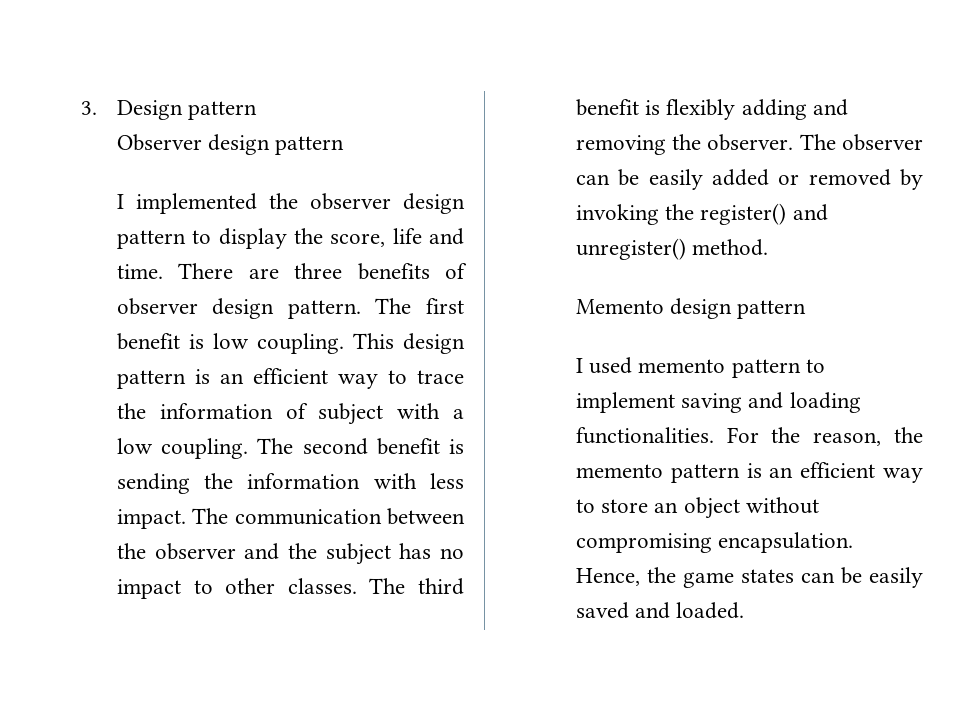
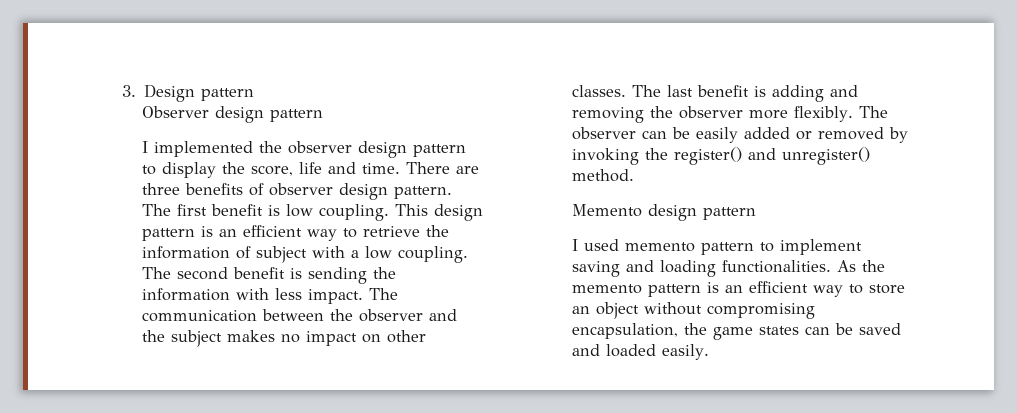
[417,370,465,384] trace -> [363,226,421,237] retrieve
[399,543,432,559] has -> [227,330,276,342] makes
[193,580,213,594] to -> [362,334,382,343] on
[418,578,464,595] [575,99,736,120] third benefit is flexibly -> [667,85,767,97] last benefit is
[707,134,794,151] observer. -> [679,106,854,122] observer more flexibly.
[726,427,882,446] For the reason, -> [837,260,857,272] As
[718,532,854,553] [575,568,640,586] encapsulation. Hence, -> [572,323,679,339] encapsulation,
[869,567,923,588] easily -> (854, 329) none
[676,602,745,619] loaded. -> [606,344,710,360] loaded easily.

